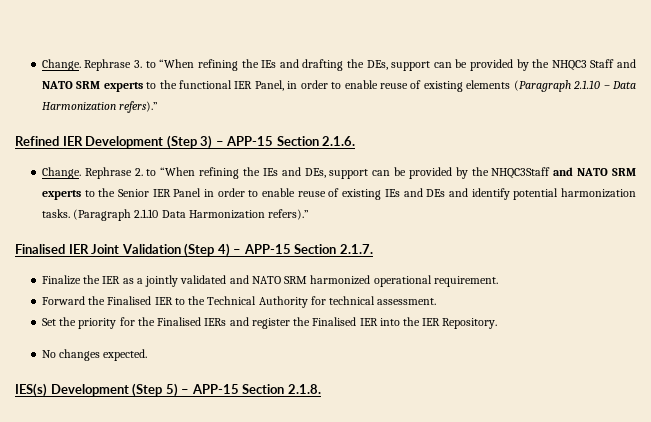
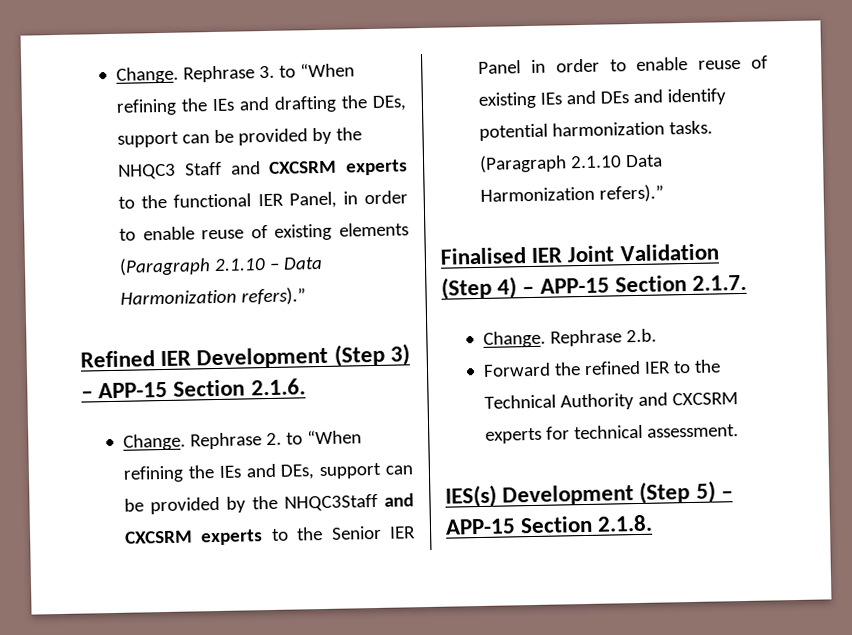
[41,81,101,89] NATO SRM -> [269,160,338,174] CXCSRM
[577,168,636,176] NATO SRM -> [125,530,194,544] CXCSRM
[41,275,498,287] Finalize the IER as a jointly validated and NATO SRM harmonized operational requirement. -> [483,328,658,348] Change. Rephrase 2.b.
[107,296,152,305] Finalised -> [584,360,642,375] refined
(308, 302) none -> [638,392,739,406] [485,427,543,444] and CXCSRM experts
[41,317,498,329] [41,349,148,361] // Set the priority for the Finalised IERs and register the Finalised IER into the IER Repository. // No changes expected. -> (740, 431) none

